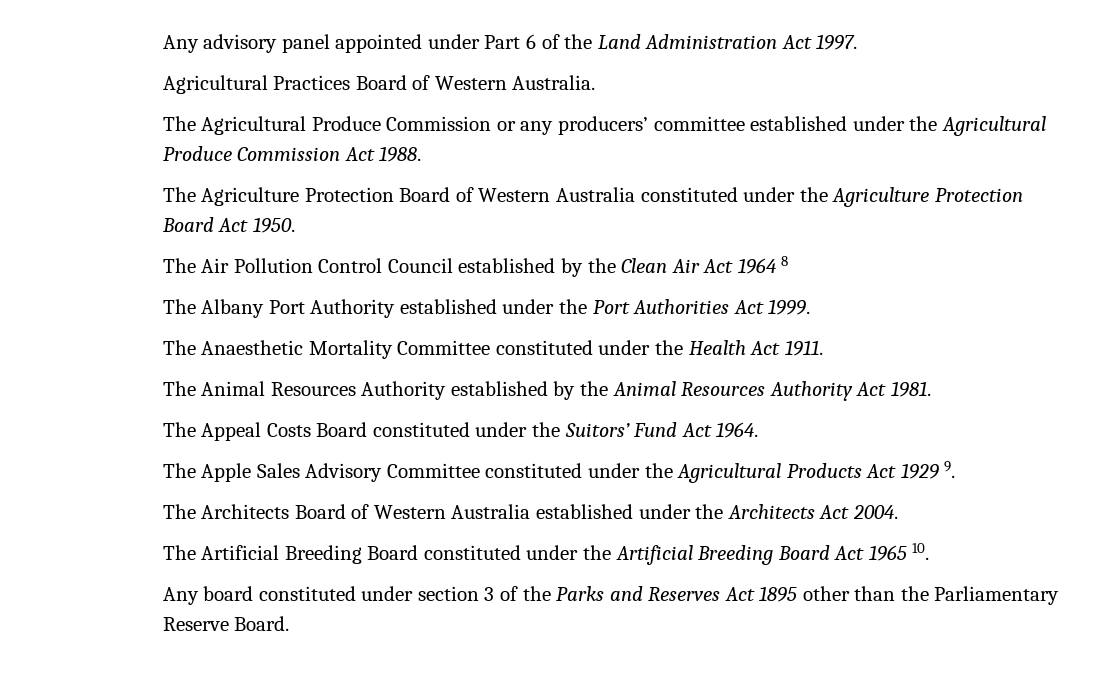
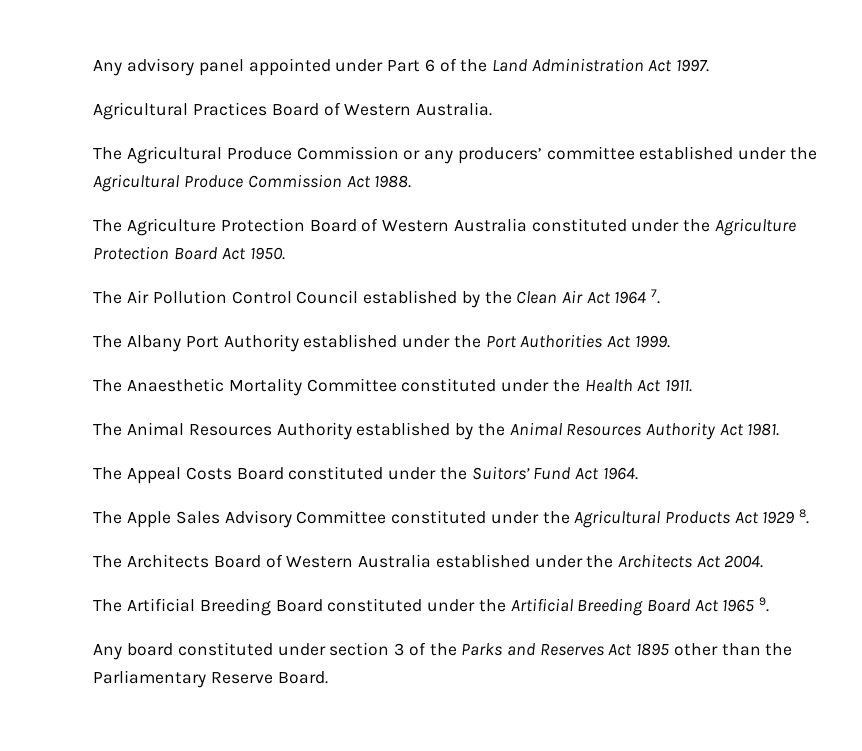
[781,256,789,266] 8 -> [651,289,661,304] 7.
[944,461,956,478] 9. -> [799,509,810,524] 8.
[912,543,930,560] 10. -> [759,597,770,612] 9.

